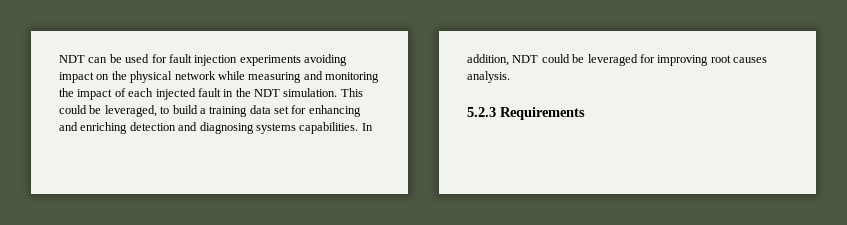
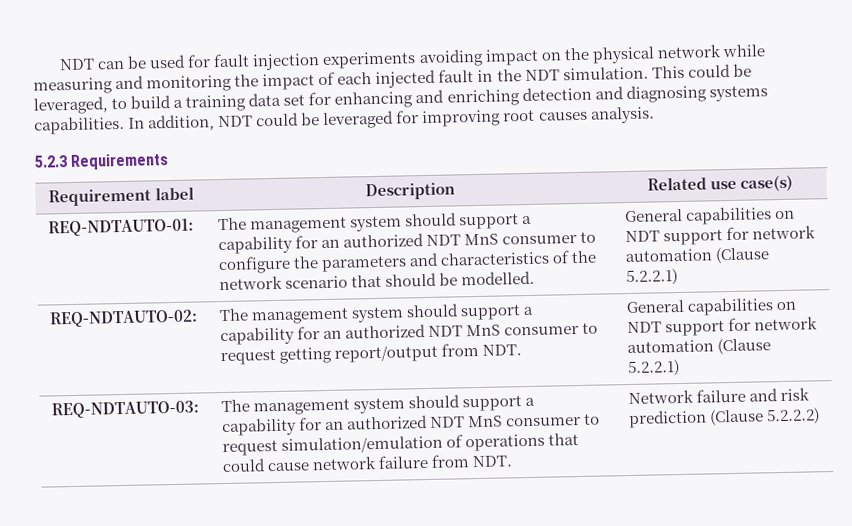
(585, 113) none -> [48,186,194,207] [364,182,455,201] [646,174,794,192] [47,218,194,237] [217,212,532,234] [217,231,596,255] [217,250,597,275] [218,270,535,291] [623,206,795,225] [624,225,816,246] [624,246,770,264] [625,268,678,286] [48,309,198,328] [218,303,534,325] [219,322,598,346] [219,342,522,366] [625,297,796,316] [626,316,818,337] [626,337,771,355] [626,359,680,377] [50,400,199,419] [220,394,535,416] [221,413,600,437] [221,433,579,457] [221,454,513,473] [627,387,810,405] [627,407,820,429] // Requirement label | Description | Related use case(s) // REQ-NDTAUTO-01: | The management system should support a capability for an authorized NDT MnS consumer to configure the parameters and characteristics of the network scenario that should be modelled. | General capabilities on NDT support for network automation (Clause 5.2.2.1) // REQ-NDTAUTO-02: | The management system should support a capability for an authorized NDT MnS consumer to request getting report/output from NDT. | General capabilities on NDT support for network automation (Clause 5.2.2.1) // REQ-NDTAUTO-03: | The management system should support a capability for an authorized NDT MnS consumer to request simulation/emulation of operations that could cause network failure from NDT. | Network failure and risk prediction (Clause 5.2.2.2)

